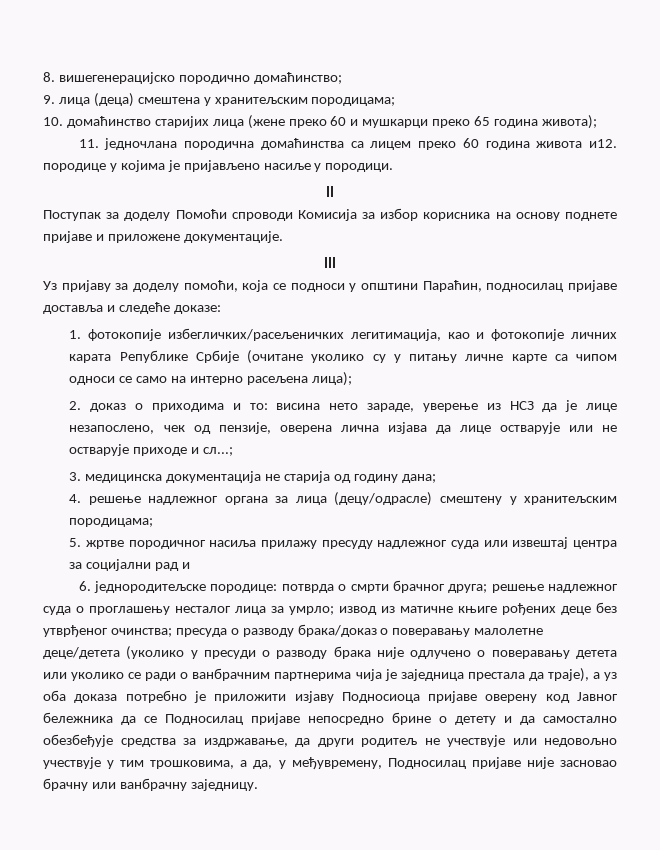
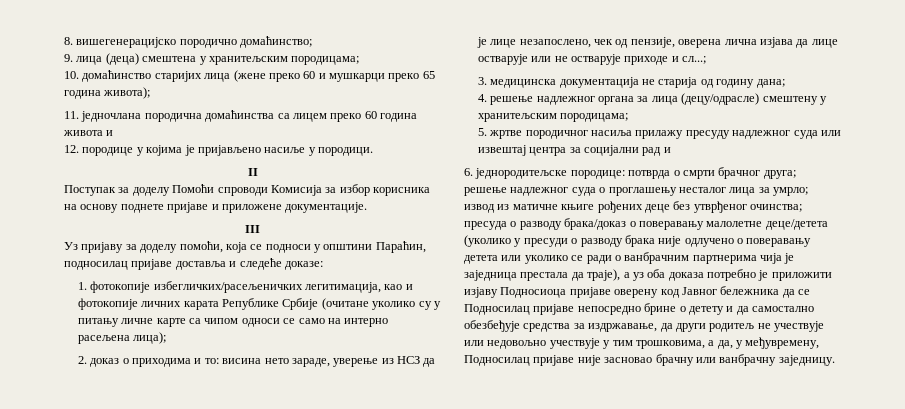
[589,139,618,148] и12. -> [106,130,114,136] [64,145,79,153] и // 12.

